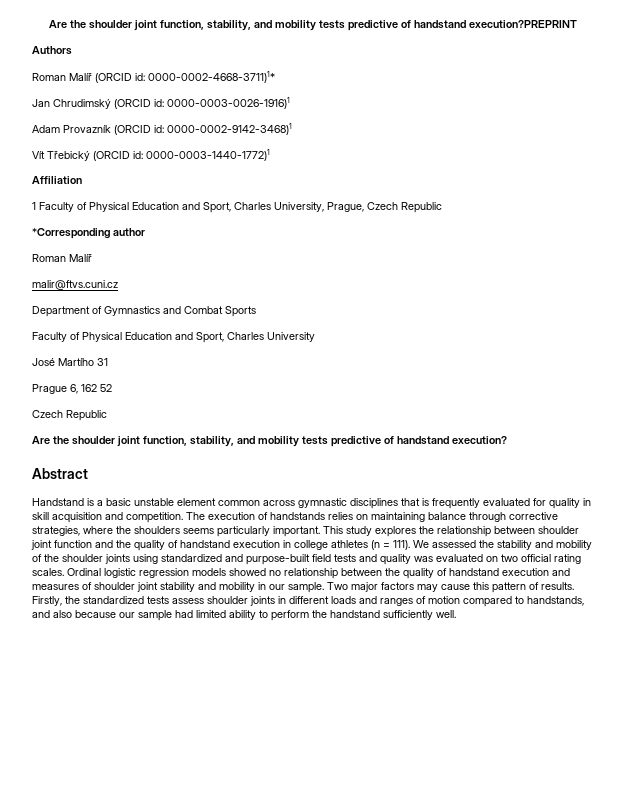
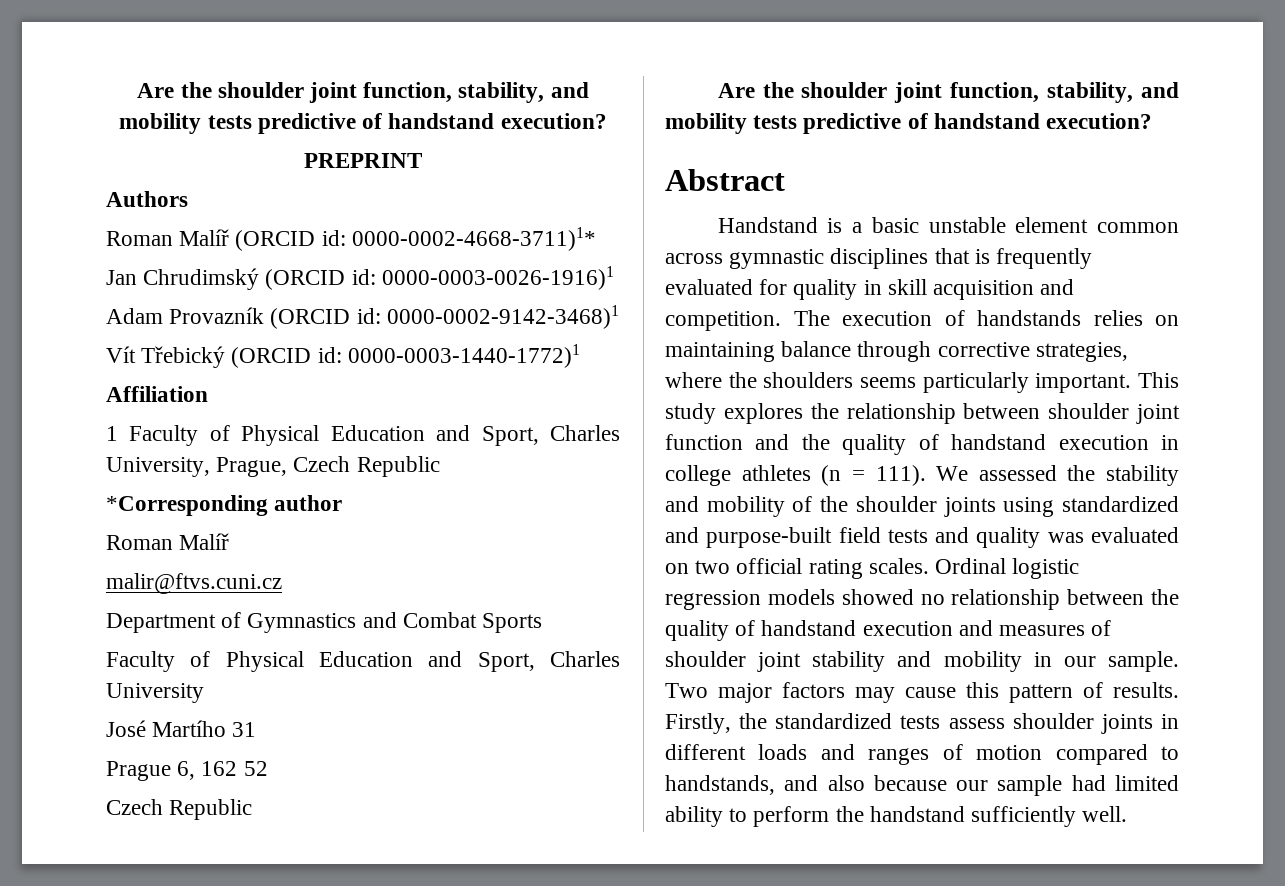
[469,20,577,28] execution?PREPRINT -> [500,113,607,129] [304,153,422,168] execution? // PREPRINT

